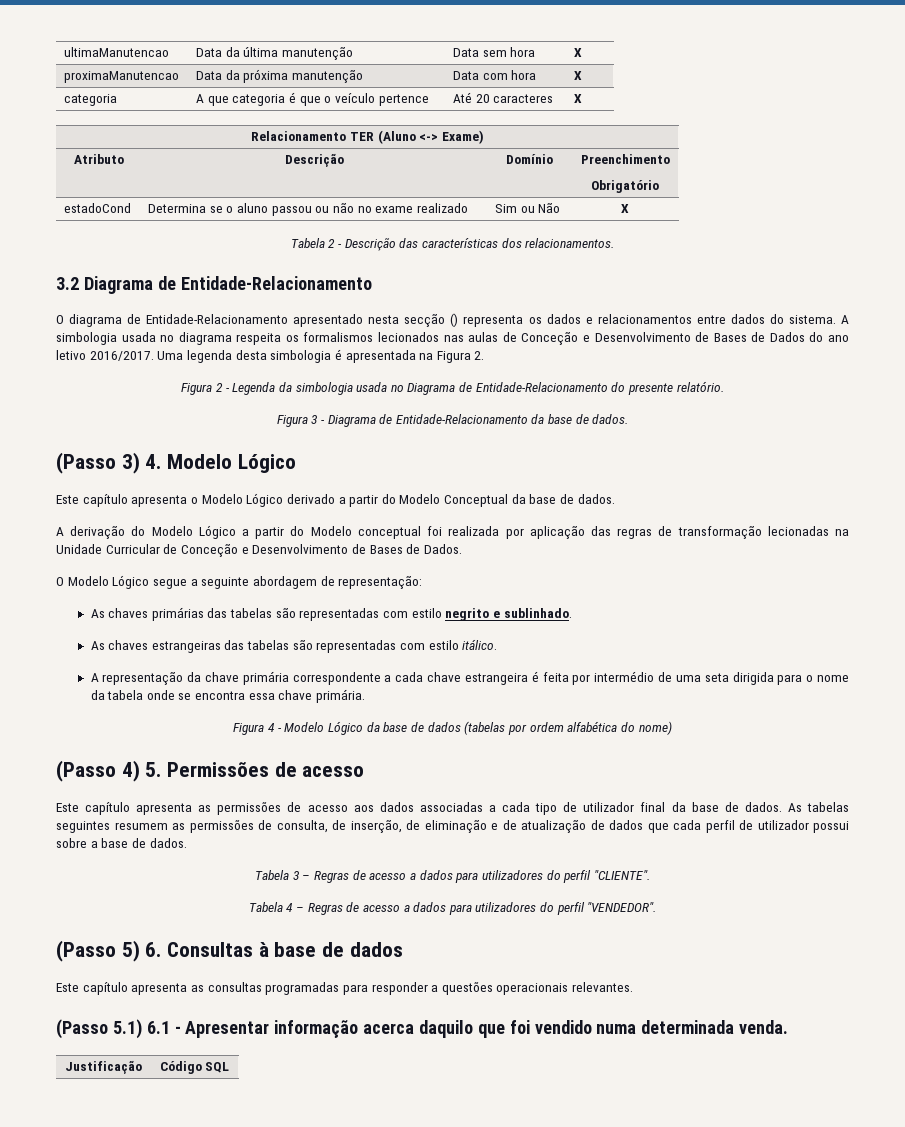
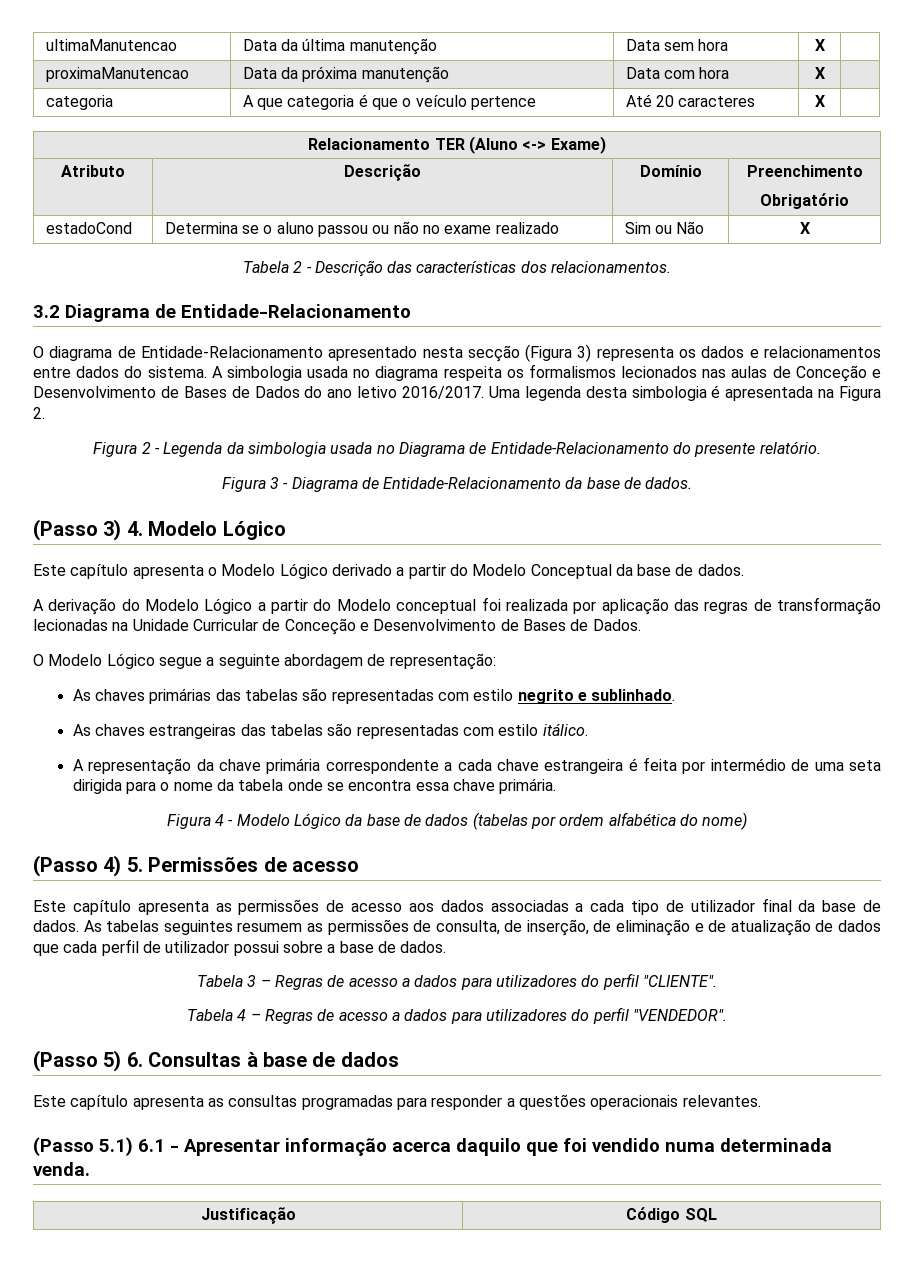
[450,313,459,327] () -> [525,344,592,362] (Figura 3)

